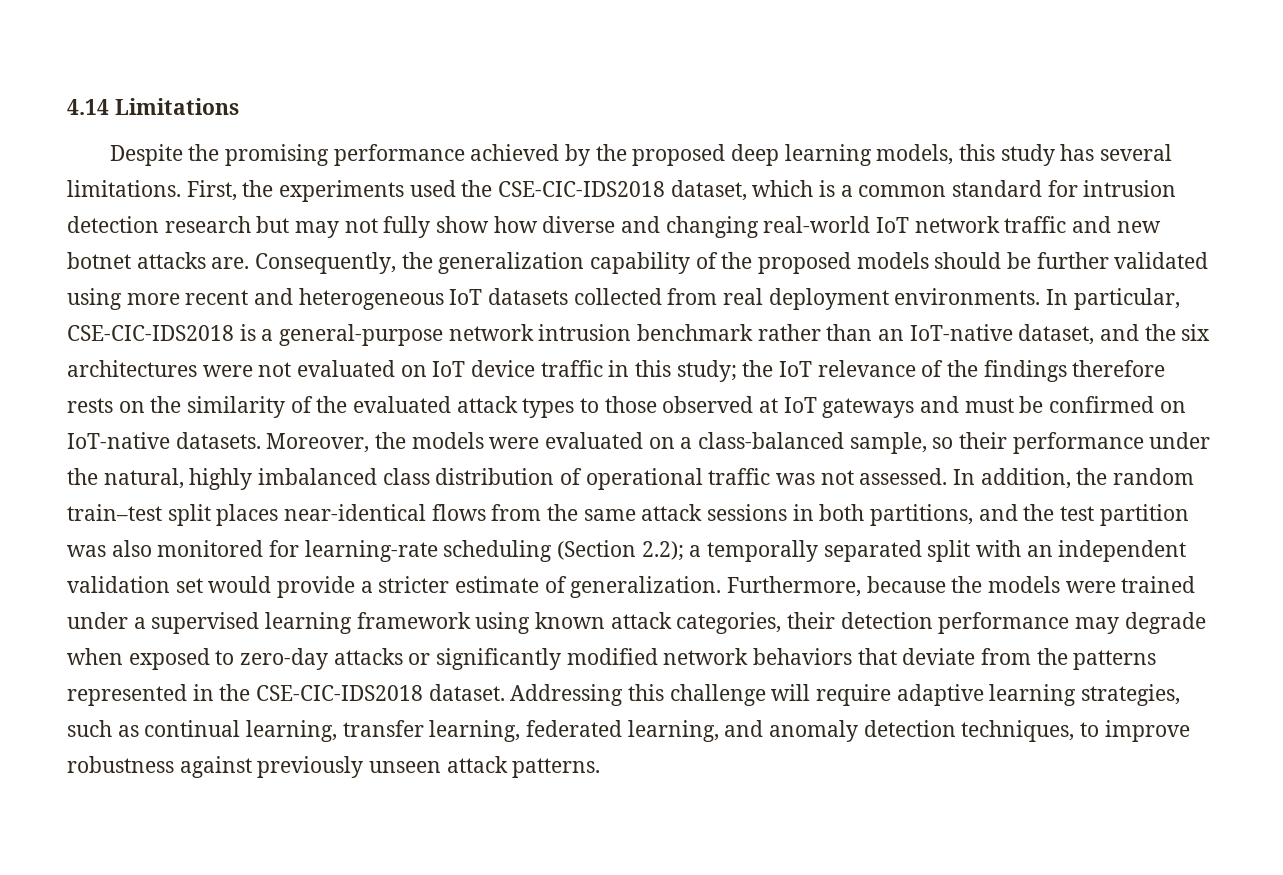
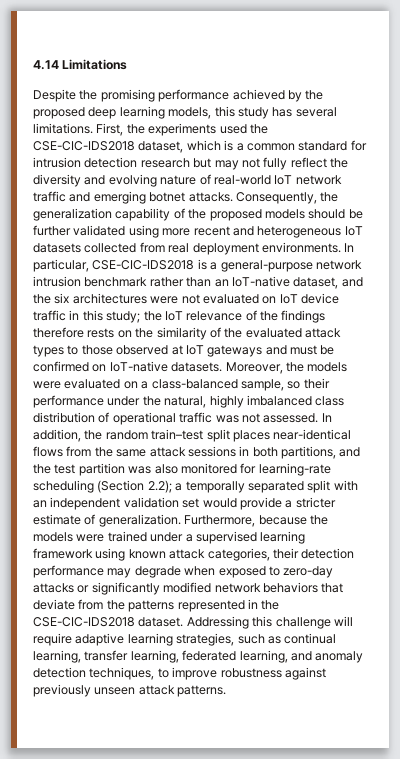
[436,216,759,238] show how diverse and changing -> [290,157,348,168] [33,174,211,187] reflect the diversity and evolving nature of
[1116,221,1161,233] [67,252,250,269] new botnet attacks are. -> [93,191,233,204] emerging botnet attacks.

